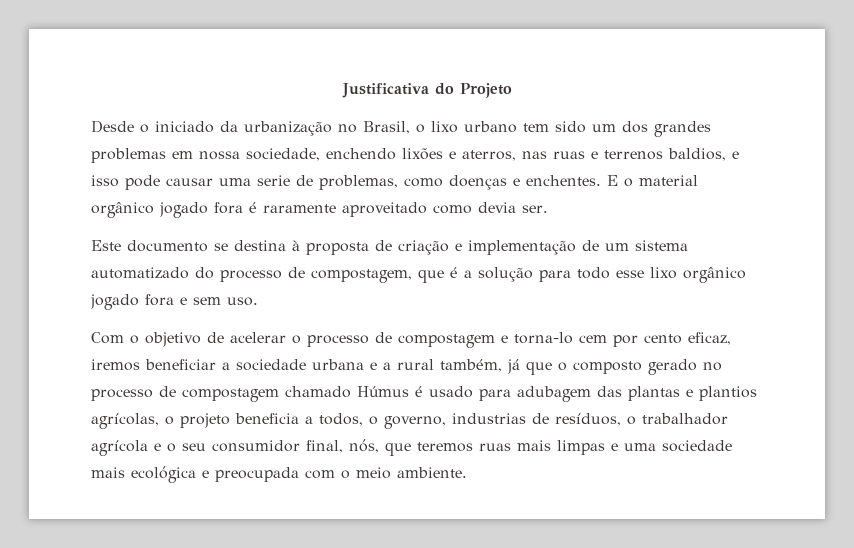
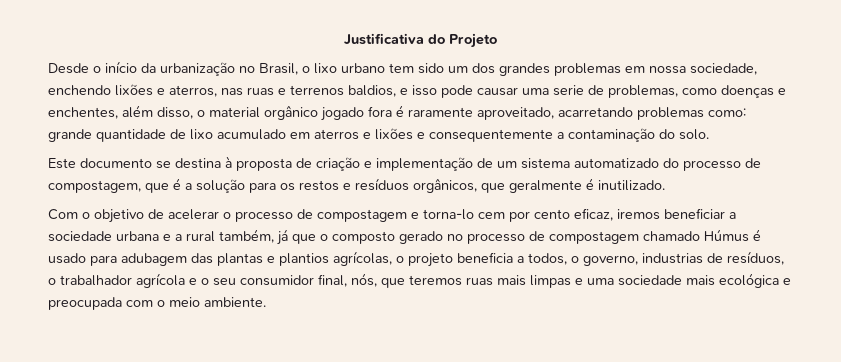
[155,121,214,133] iniciado -> [105,61,137,73] início
[526,175,618,186] enchentes. E -> [48,105,193,119] enchentes, além disso,
[342,202,548,217] aproveitado como devia ser. -> [477,107,746,120] [48,128,709,142] aproveitado, acarretando problemas como: grande quantidade de lixo acumulado em aterros e lixões e consequentemente a contaminação do solo.
[577,267,746,283] [90,294,258,310] todo esse lixo orgânico jogado fora e sem uso. -> [280,178,665,193] os restos e resíduos orgânicos, que geralmente é inutilizado.

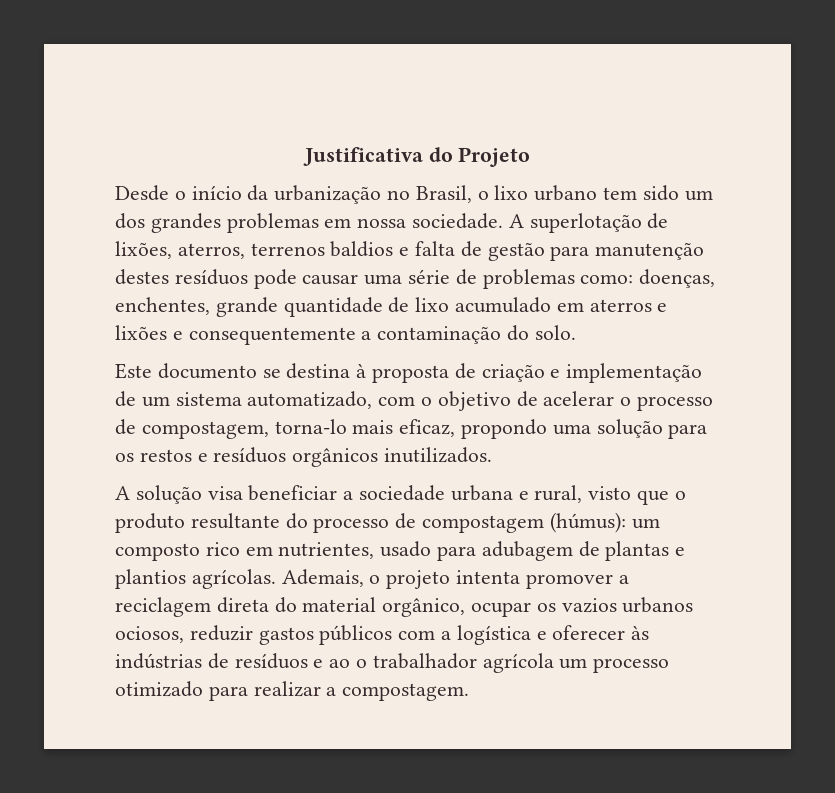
[690,63,757,75] [48,84,786,98] [48,105,746,121] sociedade, enchendo lixões e aterros, nas ruas e terrenos baldios, e isso pode causar uma serie de problemas, como doenças e enchentes, além disso, o material orgânico jogado fora é raramente aproveitado, acarretando problemas como: -> [412,213,669,233] [115,241,705,261] [115,269,716,289] [115,297,210,315] sociedade. A superlotação de lixões, aterros, terrenos baldios e falta de gestão para manutenção destes resíduos pode causar uma série de problemas como: doenças, enchentes,
[574,158,761,171] [48,178,665,193] [48,209,78,220] automatizado do processo de compostagem, que é a solução para os restos e resíduos orgânicos, que geralmente é inutilizado. // Com -> [247,391,416,409] automatizado, com
[317,208,660,222] compostagem e torna-lo cem por cento eficaz, iremos -> [141,419,708,439] [115,447,493,467] [115,485,243,504] compostagem, torna-lo mais eficaz, propondo uma solução para os restos e resíduos orgânicos inutilizados. // A solução visa
[175,229,761,245] a rural também, já que o composto gerado no processo de compostagem chamado Húmus é -> [534,485,686,505] [115,512,660,533] [115,542,375,561] rural, visto que o produto resultante do processo de compostagem (húmus): um composto rico em nutrientes,
[191,253,213,264] das -> [578,541,600,557] de
[333,251,784,267] [48,273,791,288] [48,297,266,310] agrícolas, o projeto beneficia a todos, o governo, industrias de resíduos, o trabalhador agrícola e o seu consumidor final, nós, que teremos ruas mais limpas e uma sociedade mais ecológica e preocupada com o meio ambiente. -> [191,569,629,589] [115,597,694,617] [115,625,650,645] [115,653,670,673] [115,681,470,701] agrícolas. Ademais, o projeto intenta promover a reciclagem direta do material orgânico, ocupar os vazios urbanos ociosos, reduzir gastos públicos com a logística e oferecer às indústrias de resíduos e ao o trabalhador agrícola um processo otimizado para realizar a compostagem.

